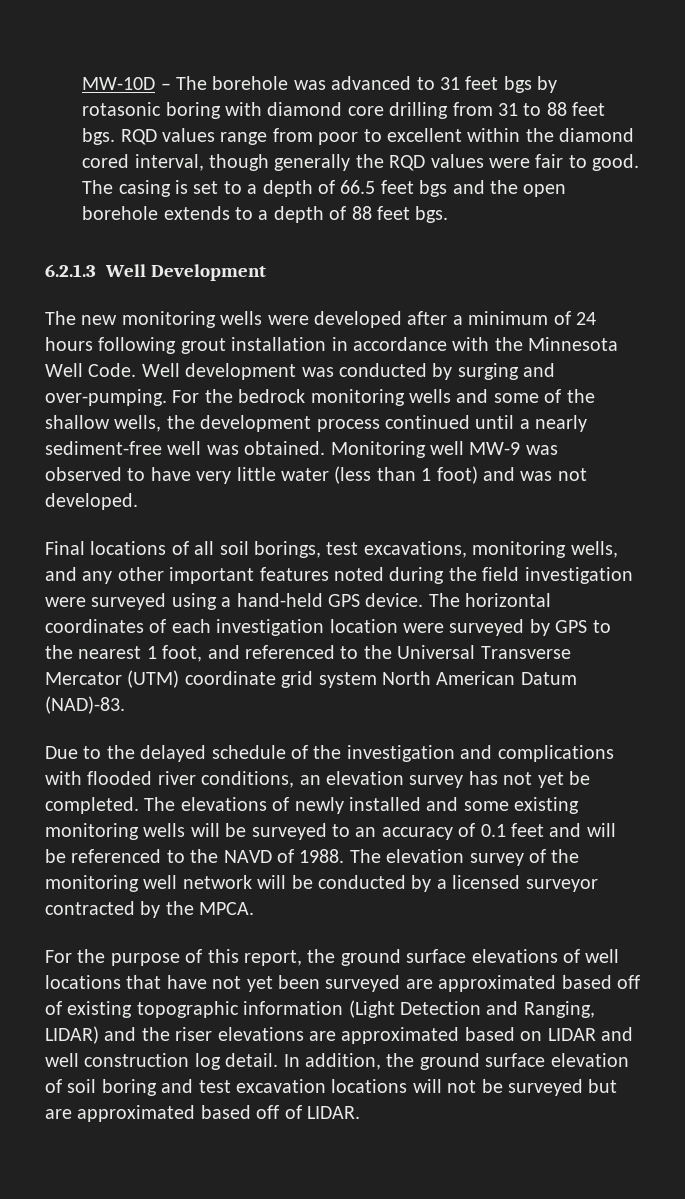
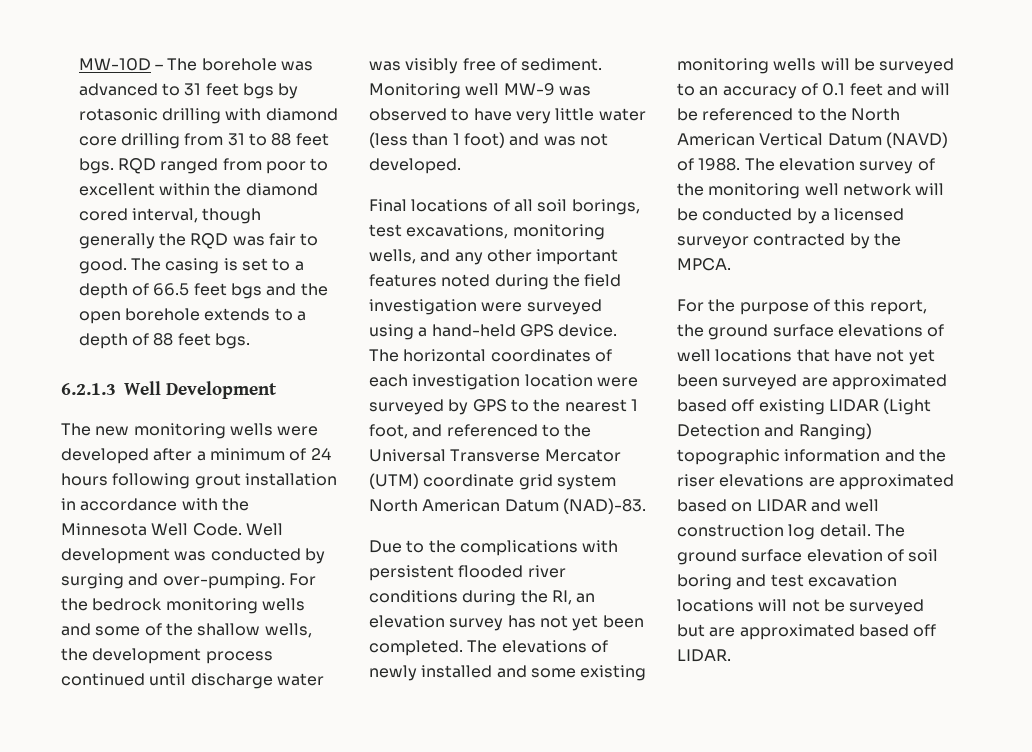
[165,102,221,119] boring -> [162,108,222,124] drilling
[161,128,268,145] values range -> [160,158,219,174] ranged
[430,154,530,168] values were -> [232,236,265,246] was
[519,415,588,432] [45,441,326,455] a nearly sediment-free well was obtained. -> [190,673,324,689] [369,58,603,74] discharge water was visibly free of sediment.
[140,745,493,762] delayed schedule of the investigation and -> (456, 546) none
(82, 778) none -> [369,565,454,581] persistent
[201,771,295,788] conditions, -> [369,590,572,606] conditions during the RI,
[568,771,590,785] be -> [602,615,644,628] been
[223,850,272,863] NAVD -> [851,108,901,121] [677,132,948,148] North American Vertical Datum (NAVD)
[45,1000,595,1018] [45,1026,99,1044] of existing topographic information (Light Detection and Ranging, LIDAR) -> [758,398,932,415] [677,423,872,440] [677,449,881,465] existing LIDAR (Light Detection and Ranging) topographic information
[283,1053,415,1070] In addition, the -> [874,524,905,537] The
[284,1105,302,1119] of -> (937, 630) none

